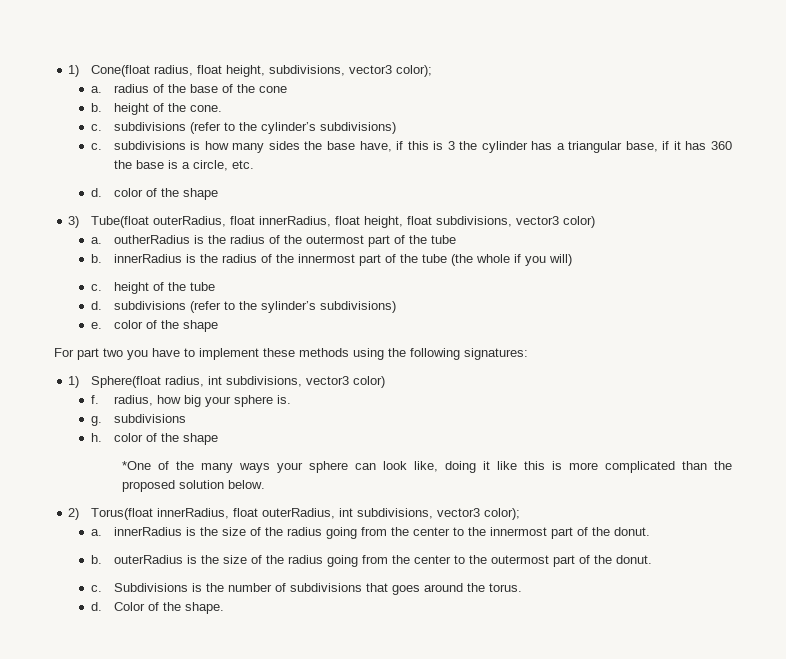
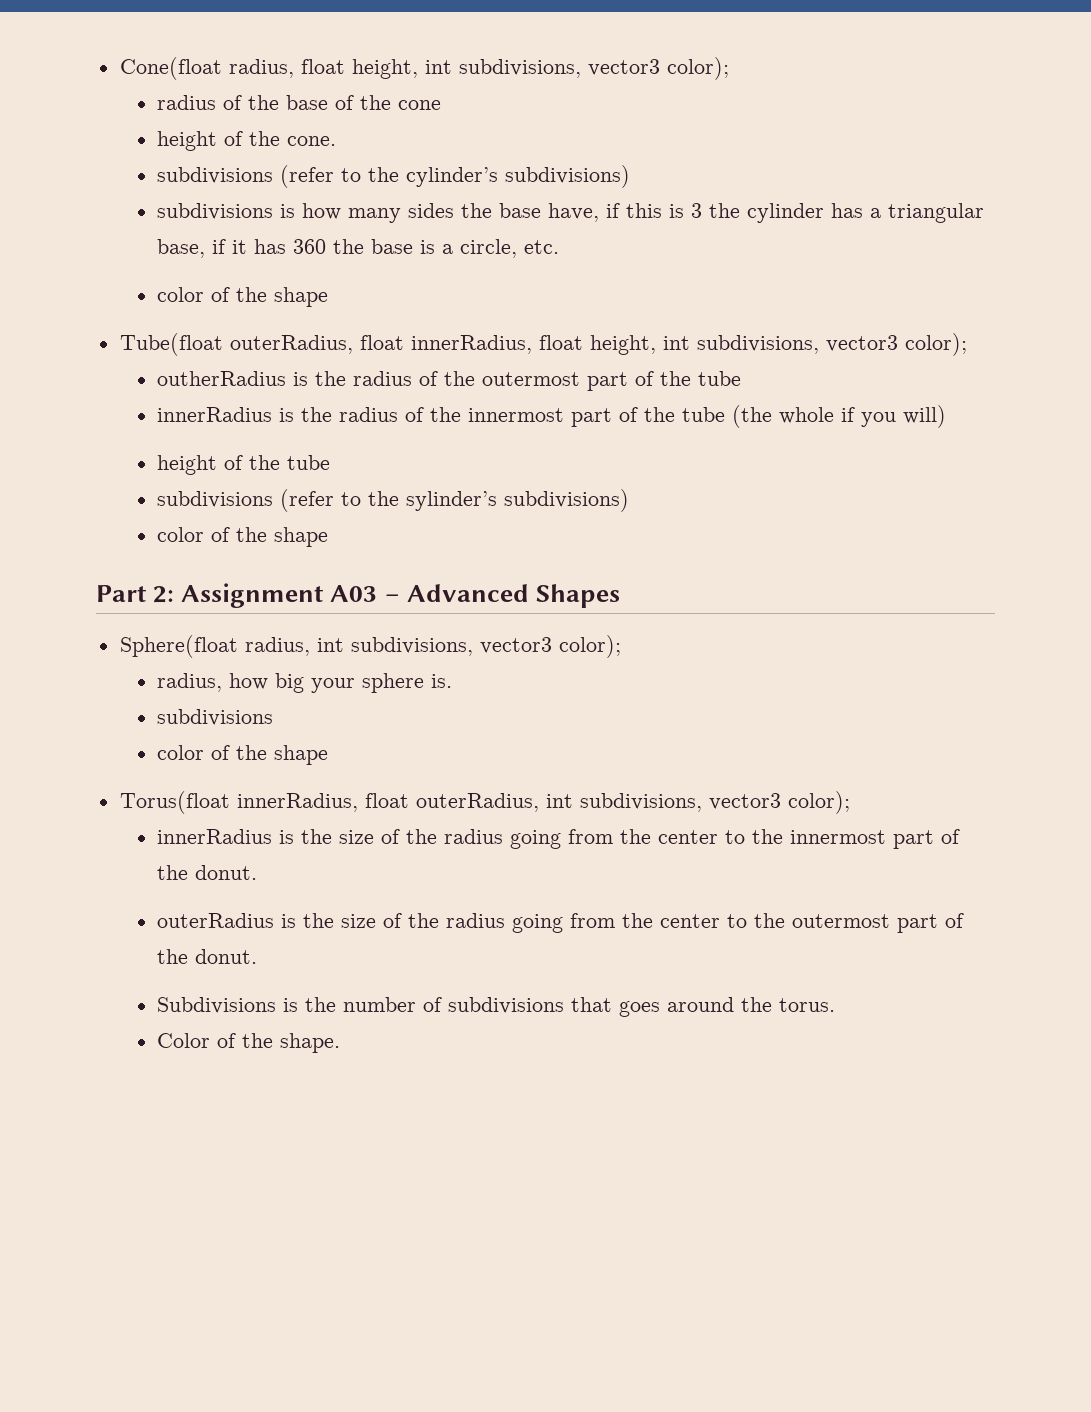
[68,65,80,77] 1) -> (119, 68) none
[269,65,433,77] [91,86,103,93] subdivisions, vector3 color); // a. -> [424,57,729,80] int subdivisions, vector3 color); //
[91,103,103,112] b. -> (442, 105) none
[91,124,103,131] c. -> (337, 141) none
[91,143,103,150] c. -> (631, 176) none
[91,188,218,200] [68,216,80,228] d. color of the shape // 3) -> [157,287,329,307] color of the shape //
[407,216,596,228] [91,237,103,244] float subdivisions, vector3 color) // a. -> [662,333,967,356] int subdivisions, vector3 color); //
[91,254,103,263] b. -> (742, 378) none
[91,284,103,291] c. -> (947, 416) none
[91,301,103,310] d. -> (331, 462) none
[91,320,218,332] [54,348,528,360] [68,376,80,388] e. color of the shape // For part two you have to implement these methods using the following signatures: // 1) -> [157,527,329,547] [96,583,620,608] color of the shape // Part 2: Assignment A03 – Advanced Shapes //
[353,376,386,388] [91,395,100,404] color) // f. -> [558,635,621,658] color); //
[91,416,103,426] g. -> (453, 681) none
[91,433,218,445] [122,461,733,473] [122,480,266,492] [68,508,80,520] h. color of the shape // *One of the many ways your sphere can look like, doing it like this is more complicated than the proposed solution below. // 2) -> [157,745,329,765] color of the shape //
[91,529,103,536] a. -> (850, 802) none
[91,555,103,564] b. -> (258, 872) none
[91,585,103,592] c. -> (258, 956) none
[91,602,103,611] d. -> (836, 1005) none

